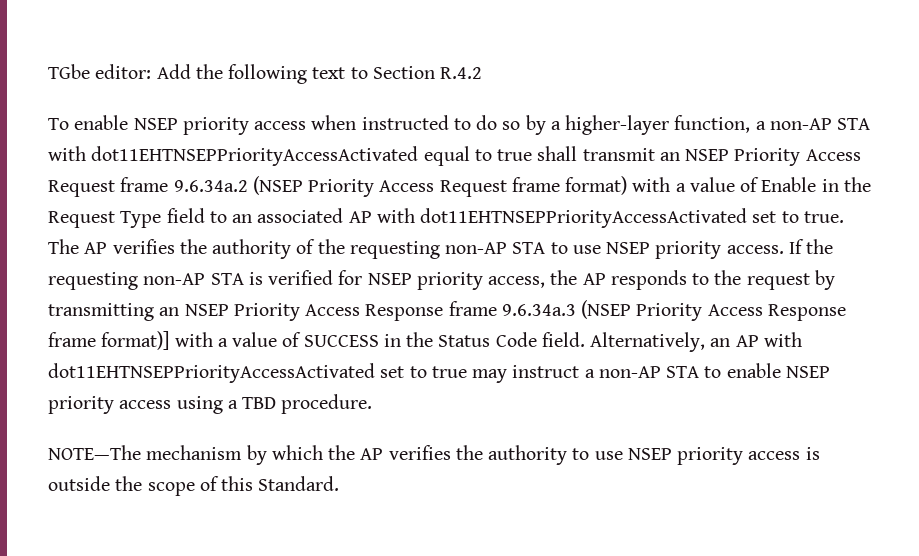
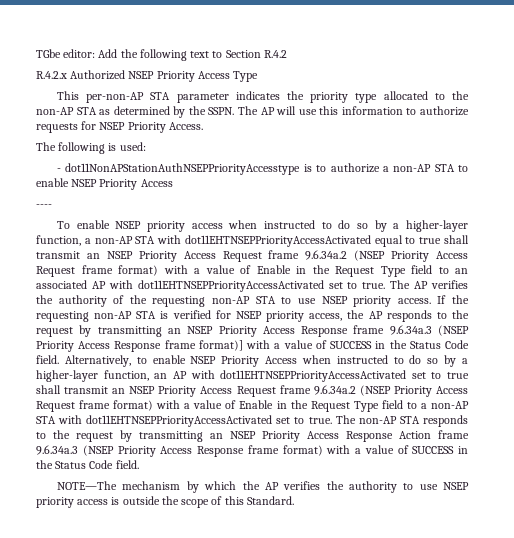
(483, 73) none -> [36,70,259,82] [57,91,470,103] [36,106,469,118] [36,121,203,133] [36,142,146,154] [57,163,468,175] [36,178,173,190] [36,204,52,208] // R.4.2.x Authorized NSEP Priority Access Type // This per-non-AP STA parameter indicates the priority type allocated to the non-AP STA as determined by the SSPN. The AP will use this information to authorize requests for NSEP Priority Access. // The following is used: // - dot11NonAPStationAuthNSEPPriorityAccesstype is to authorize a non-AP STA to enable NSEP Priority Access // ----
(706, 342) none -> [136,355,469,367] [36,370,149,382] to enable NSEP Priority Access when instructed to do so by a higher-layer function,
[472,363,830,383] [48,394,373,414] may instruct a non-AP STA to enable NSEP priority access using a TBD procedure. -> [36,385,468,397] [36,400,469,412] [36,415,468,427] [36,430,469,442] [36,445,468,457] [36,460,139,469] shall transmit an NSEP Priority Access Request frame 9.6.34a.2 (NSEP Priority Access Request frame format) with a value of Enable in the Request Type field to a non-AP STA with dot11EHTNSEPPriorityAccessActivated set to true. The non-AP STA responds to the request by transmitting an NSEP Priority Access Response Action frame 9.6.34a.3 (NSEP Priority Access Response frame format) with a value of SUCCESS in the Status Code field.

